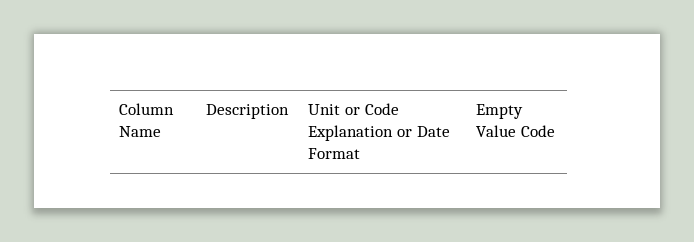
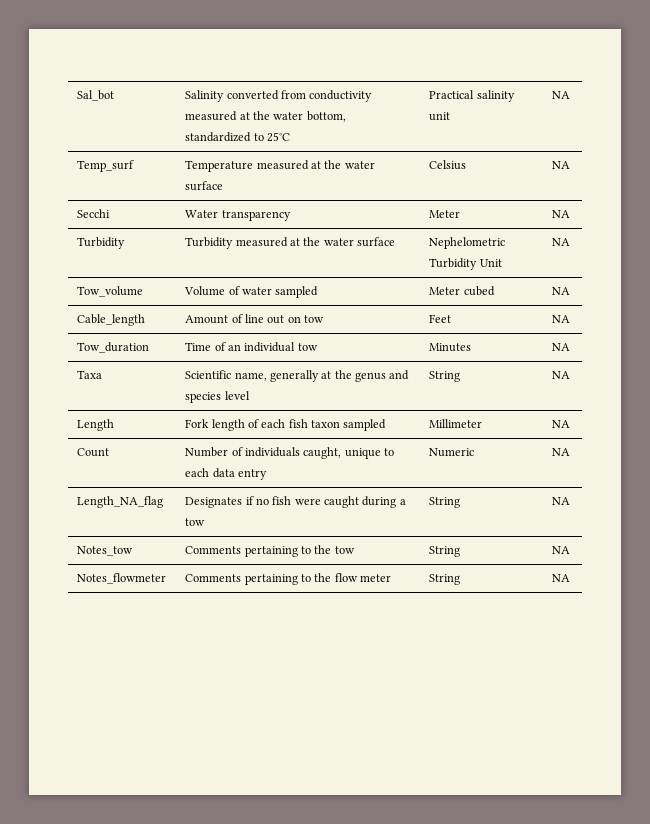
[119,103,175,115] [119,126,162,137] [206,104,290,119] [308,103,399,115] [308,125,450,141] [308,148,361,159] [476,104,524,119] [476,125,556,137] Column Name | Description | Unit or Code Explanation or Date Format | Empty Value Code -> [77,90,115,101] [185,90,373,102] [185,111,346,122] [185,132,290,142] [429,90,515,102] [429,112,451,121] [552,91,571,99] [77,160,135,172] [185,160,375,172] [185,181,224,191] [429,160,467,170] [552,161,571,169] [77,209,111,218] [185,210,291,221] [429,210,461,218] [552,210,571,218] [77,237,126,249] [185,237,396,249] [429,237,506,249] [429,258,502,270] [552,238,571,246] [77,286,144,297] [184,286,319,298] [429,286,495,296] [552,287,571,295] [77,314,146,326] [185,314,325,324] [429,314,452,323] [552,315,571,323] [77,342,150,353] [185,342,318,352] [429,343,472,352] [552,343,571,351] [77,370,103,379] [185,370,410,382] [185,391,250,403] [429,371,461,382] [552,371,571,379] [77,419,115,431] [185,419,387,431] [429,419,483,428] [552,420,571,428] [77,448,110,457] [185,447,395,459] [185,468,267,480] [429,448,475,457] [552,448,571,456] [77,496,164,508] [185,496,406,508] [185,518,206,526] [429,497,461,508] [552,497,571,505] [77,546,134,556] [185,545,355,557] [429,546,461,557] [552,546,571,554] [77,573,167,584] [185,573,392,585] [429,574,461,585] [552,574,571,582] Sal_bot | Salinity converted from conductivity measured at the water bottom, standardized to 25°C | Practical salinity unit | NA // Temp_surf | Temperature measured at the water surface | Celsius | NA // Secchi | Water transparency | Meter | NA // Turbidity | Turbidity measured at the water surface | Nephelometric Turbidity Unit | NA // Tow_volume | Volume of water sampled | Meter cubed | NA // Cable_length | Amount of line out on tow | Feet | NA // Tow_duration | Time of an individual tow | Minutes | NA // Taxa | Scientific name, generally at the genus and species level | String | NA // Length | Fork length of each fish taxon sampled | Millimeter | NA // Count | Number of individuals caught, unique to each data entry | Numeric | NA // Length_NA_flag | Designates if no fish were caught during a tow | String | NA // Notes_tow | Comments pertaining to the tow | String | NA // Notes_flowmeter | Comments pertaining to the flow meter | String | NA

